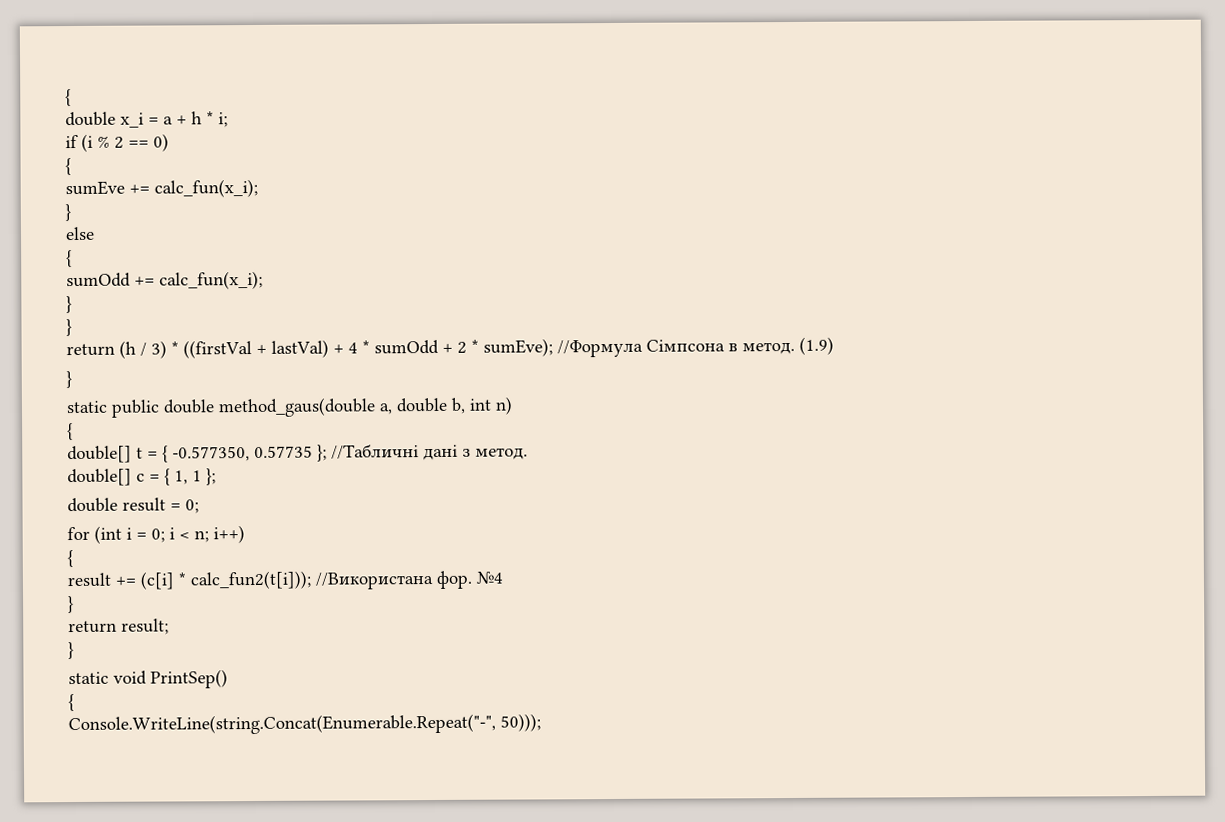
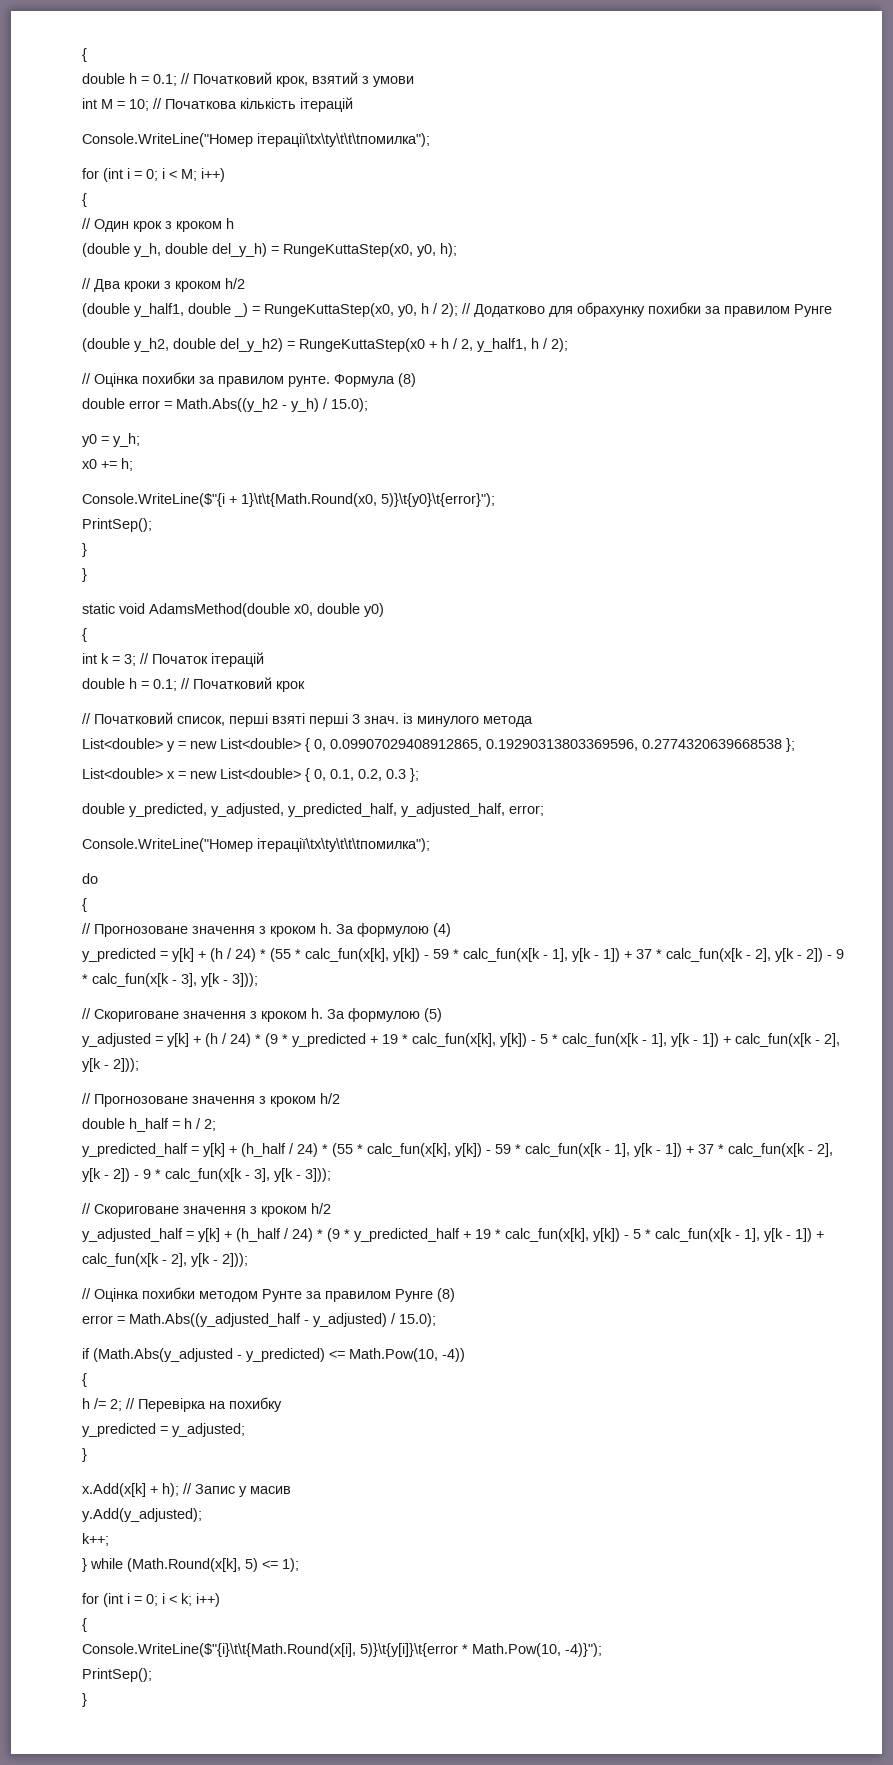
[120,111,228,128] [65,133,169,152] [65,158,71,176] [65,178,258,198] [65,204,71,222] [65,226,95,241] [66,250,72,268] [66,270,263,290] [66,296,72,314] [66,319,72,337] [66,336,834,359] [66,371,72,389] [66,396,513,418] [67,423,73,441] [67,444,528,464] [67,468,216,487] [67,497,199,514] [67,525,245,544] [67,550,73,568] [67,570,503,590] [68,596,74,614] [68,618,169,635] x_i = a + h * i; // if (i % 2 == 0) // { // sumEve += calc_fun(x_i); // } // else // { // sumOdd += calc_fun(x_i); // } // } // return (h / 3) * ((firstVal + lastVal) + 4 * sumOdd + 2 * sumEve); //Формула Сімпсона в метод. (1.9) // } // static public double method_gaus(double a, double b, int n) // { // double[] t = { -0.577350, 0.57735 }; //Табличні дані з метод. // double[] c = { 1, 1 }; // double result = 0; // for (int i = 0; i < n; i++) // { // result += (c[i] * calc_fun2(t[i])); //Використана фор. №4 // } // return result; -> [129,72,414,87] [82,97,353,112] [82,133,430,147] [82,168,225,182] [82,193,87,207] [82,218,234,232] [82,243,457,257] [82,278,245,292] [82,302,832,317] [82,338,568,352] [82,372,416,387] [82,398,368,412] [82,433,140,447] [82,458,133,471] [82,493,495,507] [82,518,152,532] [82,543,87,557] h = 0.1; // Початковий крок, взятий з умови // int M = 10; // Початкова кількість ітерацій // Console.WriteLine("Номер iтерацiї\tx\ty\t\t\tпомилка"); // for (int i = 0; i < M; i++) // { // // Один крок з кроком h // (double y_h, double del_y_h) = RungeKuttaStep(x0, y0, h); // // Два кроки з кроком h/2 // (double y_half1, double _) = RungeKuttaStep(x0, y0, h / 2); // Додатково для обрахунку похибки за правилом Рунге // (double y_h2, double del_y_h2) = RungeKuttaStep(x0 + h / 2, y_half1, h / 2); // // Оцінка похибки за правилом рунте. Формула (8) // double error = Math.Abs((y_h2 - y_h) / 15.0); // y0 = y_h; // x0 += h; // Console.WriteLine($"{i + 1}\t\t{Math.Round(x0, 5)}\t{y0}\t{error}"); // PrintSep(); // }
[150,669,228,689] [68,694,74,712] [68,713,541,736] PrintSep() // { // Console.WriteLine(string.Concat(Enumerable.Repeat("-", 50))); -> [149,603,384,617] [82,628,87,642] [82,652,264,667] [82,677,305,692] [82,712,533,727] [82,738,795,752] [82,768,419,782] [82,803,544,817] [82,838,430,852] [82,873,98,884] [82,898,87,912] [82,923,451,937] [82,948,844,962] [82,973,258,987] [82,1008,442,1022] [82,1033,840,1047] [82,1058,139,1072] [82,1093,340,1107] [82,1118,216,1132] [82,1143,833,1157] [82,1168,331,1182] [82,1203,331,1217] [82,1228,824,1242] [82,1253,248,1267] [82,1287,455,1302] [82,1313,436,1327] [82,1348,465,1362] [82,1373,87,1387] [82,1397,282,1412] [82,1423,245,1437] [82,1448,87,1462] [82,1483,291,1497] [82,1508,202,1522] [82,1533,109,1546] [82,1558,299,1572] [82,1593,220,1607] [82,1618,87,1632] [82,1643,602,1657] [82,1668,152,1682] [82,1693,87,1707] AdamsMethod(double x0, double y0) // { // int k = 3; // Початок ітерацій // double h = 0.1; // Початковий крок // // Початковий список, перші взяті перші 3 знач. із минулого метода // List<double> y = new List<double> { 0, 0.09907029408912865, 0.19290313803369596, 0.2774320639668538 }; // List<double> x = new List<double> { 0, 0.1, 0.2, 0.3 }; // double y_predicted, y_adjusted, y_predicted_half, y_adjusted_half, error; // Console.WriteLine("Номер iтерацiї\tx\ty\t\t\tпомилка"); // do // { // // Прогнозоване значення з кроком h. За формулою (4) // y_predicted = y[k] + (h / 24) * (55 * calc_fun(x[k], y[k]) - 59 * calc_fun(x[k - 1], y[k - 1]) + 37 * calc_fun(x[k - 2], y[k - 2]) - 9 * calc_fun(x[k - 3], y[k - 3])); // // Скориговане значення з кроком h. За формулою (5) // y_adjusted = y[k] + (h / 24) * (9 * y_predicted + 19 * calc_fun(x[k], y[k]) - 5 * calc_fun(x[k - 1], y[k - 1]) + calc_fun(x[k - 2], y[k - 2])); // // Прогнозоване значення з кроком h/2 // double h_half = h / 2; // y_predicted_half = y[k] + (h_half / 24) * (55 * calc_fun(x[k], y[k]) - 59 * calc_fun(x[k - 1], y[k - 1]) + 37 * calc_fun(x[k - 2], y[k - 2]) - 9 * calc_fun(x[k - 3], y[k - 3])); // // Скориговане значення з кроком h/2 // y_adjusted_half = y[k] + (h_half / 24) * (9 * y_predicted_half + 19 * calc_fun(x[k], y[k]) - 5 * calc_fun(x[k - 1], y[k - 1]) + calc_fun(x[k - 2], y[k - 2])); // // Оцінка похибки методом Рунте за правилом Рунге (8) // error = Math.Abs((y_adjusted_half - y_adjusted) / 15.0); // if (Math.Abs(y_adjusted - y_predicted) <= Math.Pow(10, -4)) // { // h /= 2; // Перевірка на похибку // y_predicted = y_adjusted; // } // x.Add(x[k] + h); // Запис у масив // y.Add(y_adjusted); // k++; // } while (Math.Round(x[k], 5) <= 1); // for (int i = 0; i < k; i++) // { // Console.WriteLine($"{i}\t\t{Math.Round(x[i], 5)}\t{y[i]}\t{error * Math.Pow(10, -4)}"); // PrintSep(); // }

